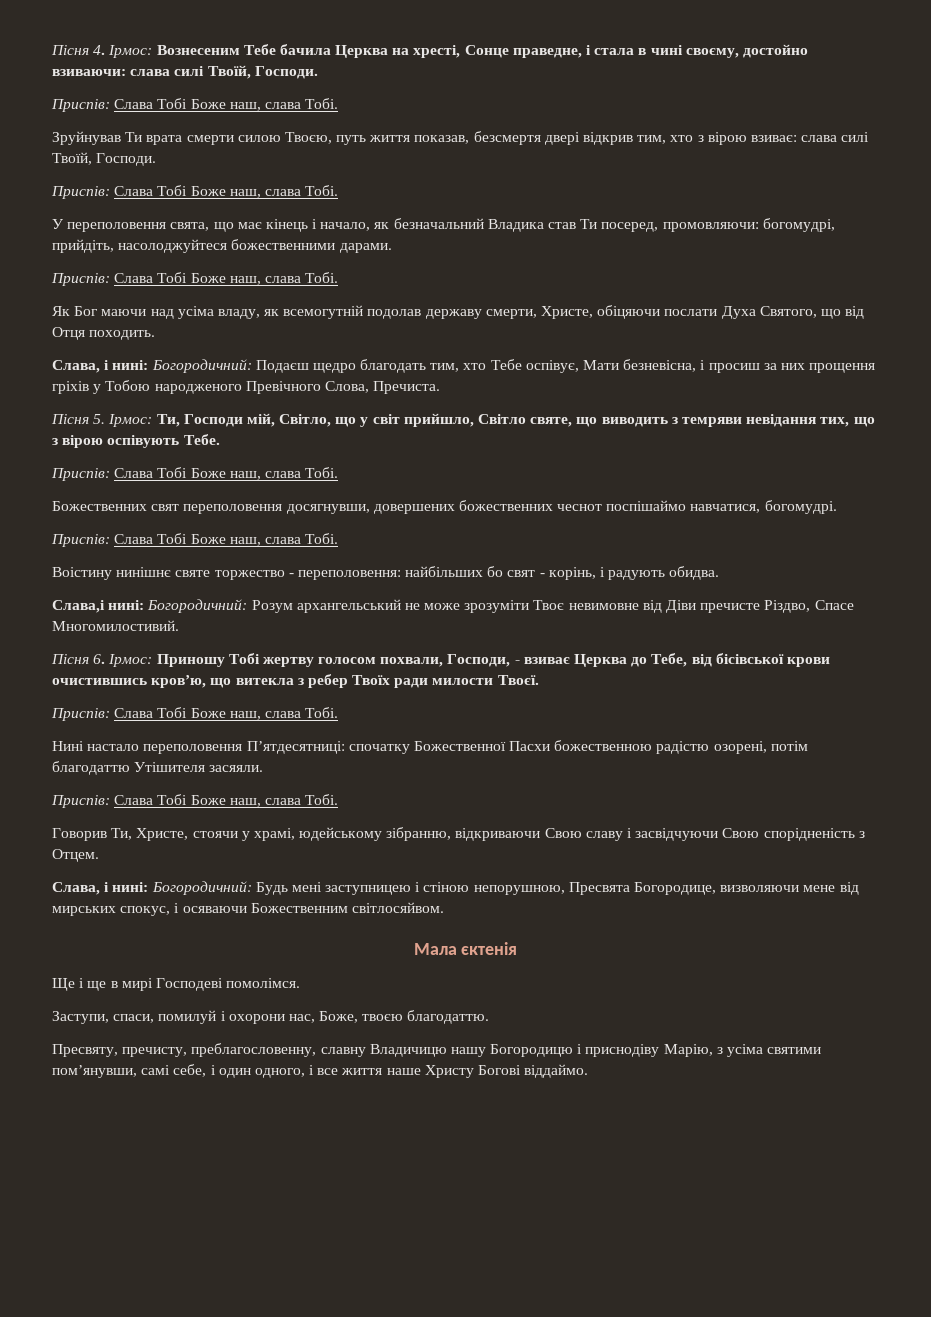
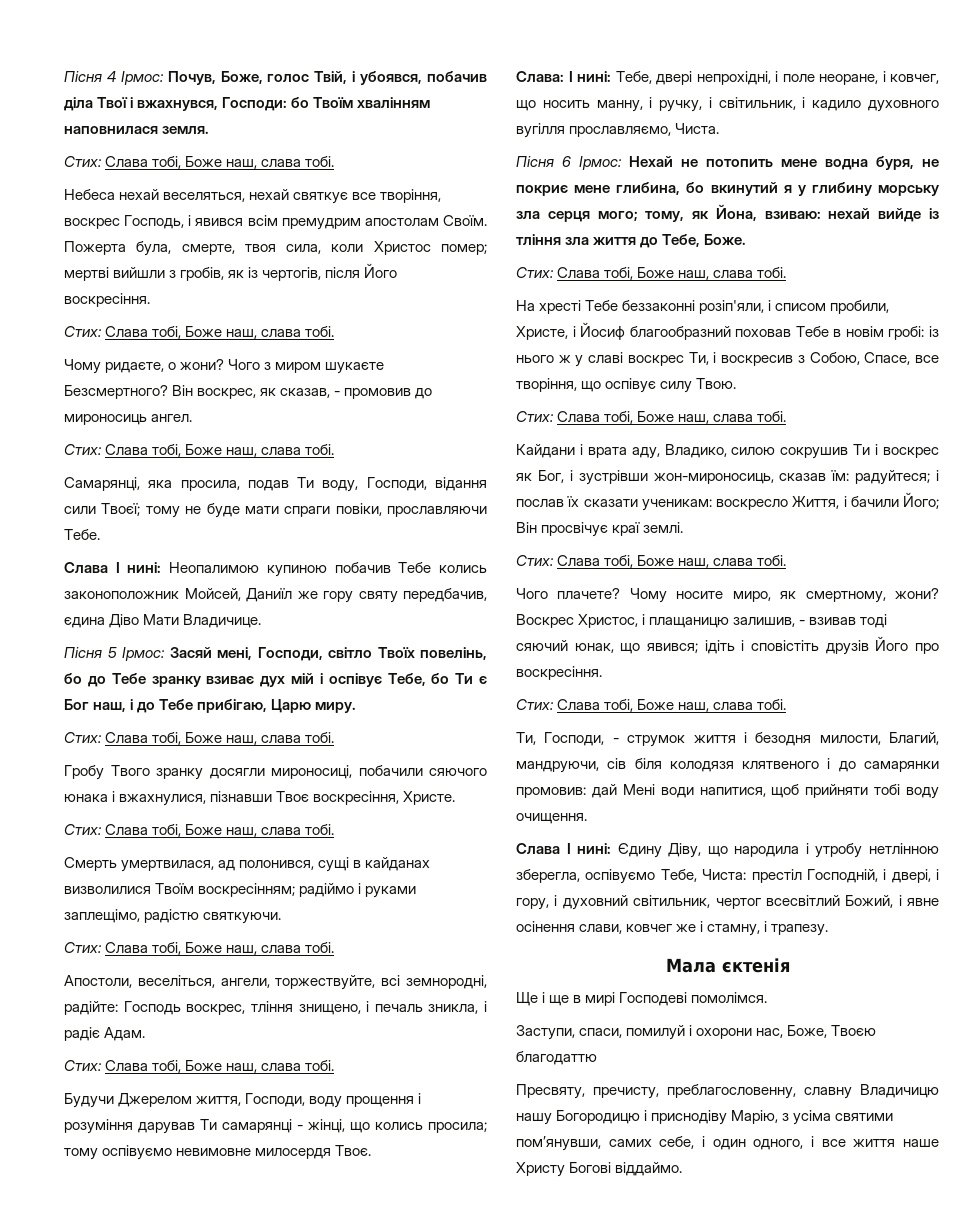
[51,44,808,58] [52,65,318,79] [51,98,339,112] [52,131,870,145] [52,152,157,166] [51,185,339,199] [52,218,835,232] [52,239,392,253] [51,272,339,286] [52,305,865,319] [52,327,156,340] [52,359,876,373] [52,380,441,394] [51,413,875,427] [52,434,220,448] [51,467,339,481] [52,500,837,514] [51,533,339,547] [52,566,720,580] [52,599,854,613] [52,620,179,631] [51,653,830,667] [52,674,539,688] [51,707,339,721] [52,740,808,754] [52,761,264,775] [51,794,339,808] [52,827,865,841] [52,849,99,862] [52,881,859,895] [52,902,444,916] Пісня 4. Ірмос: Вознесеним Тебе бачила Церква на хресті, Сонце праведне, і стала в чині своєму, достойно взиваючи: слава силі Твоїй, Господи. // Приспів: Слава Тобі Боже наш, слава Тобі. // Зруйнував Ти врата смерти силою Твоєю, путь життя показав, безсмертя двері відкрив тим, хто з вірою взиває: слава силі Твоїй, Господи. // Приспів: Слава Тобі Боже наш, слава Тобі. // У переполовення свята, що має кінець і начало, як безначальний Владика став Ти посеред, промовляючи: богомудрі, прийдіть, насолоджуйтеся божественними дарами. // Приспів: Слава Тобі Боже наш, слава Тобі. // Як Бог маючи над усіма владу, як всемогутній подолав державу смерти, Христе, обіцяючи послати Духа Святого, що від Отця походить. // Слава, і нині: Богородичний: Подаєш щедро благодать тим, хто Тебе оспівує, Мати безневісна, і просиш за них прощення гріхів у Тобою народженого Превічного Слова, Пречиста. // Пісня 5. Ірмос: Ти, Господи мій, Світло, що у світ прийшло, Світло святе, що виводить з темряви невідання тих, що з вірою оспівують Тебе. // Приспів: Слава Тобі Боже наш, слава Тобі. // Божественних свят переполовення досягнувши, довершених божественних чеснот поспішаймо навчатися, богомудрі. // Приспів: Слава Тобі Боже наш, слава Тобі. // Воістину нинішнє святе торжество - переполовення: найбільших бо свят - корінь, і радують обидва. // Слава,і нині: Богородичний: Розум архангельський не може зрозуміти Твоє невимовне від Діви пречисте Різдво, Спасе Многомилостивий. // Пісня 6. Ірмос: Приношу Тобі жертву голосом похвали, Господи, - взиває Церква до Тебе, від бісівської крови очистившись кров’ю, що витекла з ребер Твоїх ради милости Твоєї. // Приспів: Слава Тобі Боже наш, слава Тобі. // Нині настало переполовення П’ятдесятниці: спочатку Божественної Пасхи божественною радістю озорені, потім благодаттю Утішителя засяяли. // Приспів: Слава Тобі Боже наш, слава Тобі. // Говорив Ти, Христе, стоячи у храмі, юдейському зібранню, відкриваючи Свою славу і засвідчуючи Свою спорідненість з Отцем. // Слава, і нині: Богородичний: Будь мені заступницею і стіною непорушною, Пресвята Богородице, визволяючи мене від мирських спокус, і осяваючи Божественним світлосяйвом. -> [64,71,488,85] [64,97,431,111] [64,126,210,134] [64,156,335,169] [64,189,442,204] [64,215,488,230] [64,241,487,256] [64,263,398,281] [64,293,150,307] [64,326,335,339] [64,359,385,374] [64,385,433,399] [64,414,193,425] [64,444,335,457] [64,477,487,492] [64,503,487,518] [64,529,100,540] [64,562,488,577] [64,588,487,603] [64,614,262,628] [64,647,487,661] [64,673,487,687] [64,699,357,713] [64,732,335,745] [64,765,487,780] [64,791,456,806] [64,824,335,837] [64,857,431,872] [64,883,417,898] [64,909,282,924] [64,942,335,955] [64,975,488,990] [64,1001,487,1015] [64,1027,146,1041] [64,1060,335,1073] [64,1093,422,1108] [64,1119,487,1134] [64,1145,372,1160] [516,71,939,85] [516,97,939,112] [516,123,720,138] [516,156,939,170] [516,182,939,196] [516,204,939,222] [516,234,747,248] [516,267,787,280] [516,300,890,314] [516,322,939,340] [516,352,939,367] [516,378,737,393] [516,411,787,424] [516,444,940,459] [516,470,939,485] [516,492,939,511] [516,522,684,537] [516,555,787,568] [516,588,939,603] [516,614,888,628] [516,636,939,655] [516,666,602,680] [516,699,787,712] [516,732,939,747] [516,758,939,773] [516,784,939,799] [516,813,587,824] [516,843,939,858] [516,869,939,884] [516,895,939,910] [516,921,829,936] Пісня 4 Ірмос: Почув, Боже, голос Твій, і убоявся, побачив діла Твої і вжахнувся, Господи: бо Твоїм хвалінням наповнилася земля. // Стих: Слава тобі, Боже наш, слава тобі. // Небеса нехай веселяться, нехай святкує все творіння, воскрес Господь, і явився всім премудрим апостолам Своїм. Пожерта була, смерте, твоя сила, коли Христос помер; мертві вийшли з гробів, як із чертогів, після Його воскресіння. // Стих: Слава тобі, Боже наш, слава тобі. // Чому ридаєте, о жони? Чого з миром шукаєте Безсмертного? Він воскрес, як сказав, - промовив до мироносиць ангел. // Стих: Слава тобі, Боже наш, слава тобі. // Самарянці, яка просила, подав Ти воду, Господи, відання сили Твоєї; тому не буде мати спраги повіки, прославляючи Тебе. // Слава І нині: Неопалимою купиною побачив Тебе колись законоположник Мойсей, Даниїл же гору святу передбачив, єдина Діво Мати Владичице. // Пісня 5 Ірмос: Засяй мені, Господи, світло Твоїх повелінь, бо до Тебе зранку взиває дух мій і оспівує Тебе, бо Ти є Бог наш, і до Тебе прибігаю, Царю миру. // Стих: Слава тобі, Боже наш, слава тобі. // Гробу Твого зранку досягли мироносиці, побачили сяючого юнака і вжахнулися, пізнавши Твоє воскресіння, Христе. // Стих: Слава тобі, Боже наш, слава тобі. // Смерть умертвилася, ад полонився, сущі в кайданах визволилися Твоїм воскресінням; радіймо і руками заплещімо, радістю святкуючи. // Стих: Слава тобі, Боже наш, слава тобі. // Апостоли, веселіться, ангели, торжествуйте, всі земнородні, радійте: Господь воскрес, тління знищено, і печаль зникла, і радіє Адам. // Стих: Слава тобі, Боже наш, слава тобі. // Будучи Джерелом життя, Господи, воду прощення і розуміння дарував Ти самарянці - жінці, що колись просила; тому оспівуємо невимовне милосердя Твоє. // Слава: І нині: Тебе, двері непрохідні, і поле неоране, і ковчег, що носить манну, і ручку, і світильник, і кадило духовного вугілля прославляємо, Чиста. // Пісня 6 Ірмос: Нехай не потопить мене водна буря, не покриє мене глибина, бо вкинутий я у глибину морську зла серця мого; тому, як Йона, взиваю: нехай вийде із тління зла життя до Тебе, Боже. // Стих: Слава тобі, Боже наш, слава тобі. // На хресті Тебе беззаконні розіп'яли, і списом пробили, Христе, і Йосиф благообразний поховав Тебе в новім гробі: із нього ж у славі воскрес Ти, і воскресив з Собою, Спасе, все творіння, що оспівує силу Твою. // Стих: Слава тобі, Боже наш, слава тобі. // Кайдани і врата аду, Владико, силою сокрушив Ти і воскрес як Бог, і зустрівши жон-мироносиць, сказав їм: радуйтеся; і послав їх сказати ученикам: воскресло Життя, і бачили Його; Він просвічує краї землі. // Стих: Слава тобі, Боже наш, слава тобі. // Чого плачете? Чому носите миро, як смертному, жони? Воскрес Христос, і плащаницю залишив, - взивав тоді сяючий юнак, що явився; ідіть і сповістіть друзів Його про воскресіння. // Стих: Слава тобі, Боже наш, слава тобі. // Ти, Господи, - струмок життя і безодня милости, Благий, мандруючи, сів біля колодязя клятвеного і до самарянки промовив: дай Мені води напитися, щоб прийняти тобі воду очищення. // Слава І нині: Єдину Діву, що народила і утробу нетлінною зберегла, оспівуємо Тебе, Чиста: престіл Господній, і двері, і гору, і духовний світильник, чертог всесвітлий Божий, і явне осінення слави, ковчег же і стамну, і трапезу.
[362,1010,490,1024] твоєю благодаттю. -> [831,1025,877,1036] [516,1051,597,1065] Твоєю благодаттю
[141,1065,171,1075] самі -> [608,1139,652,1147] самих

